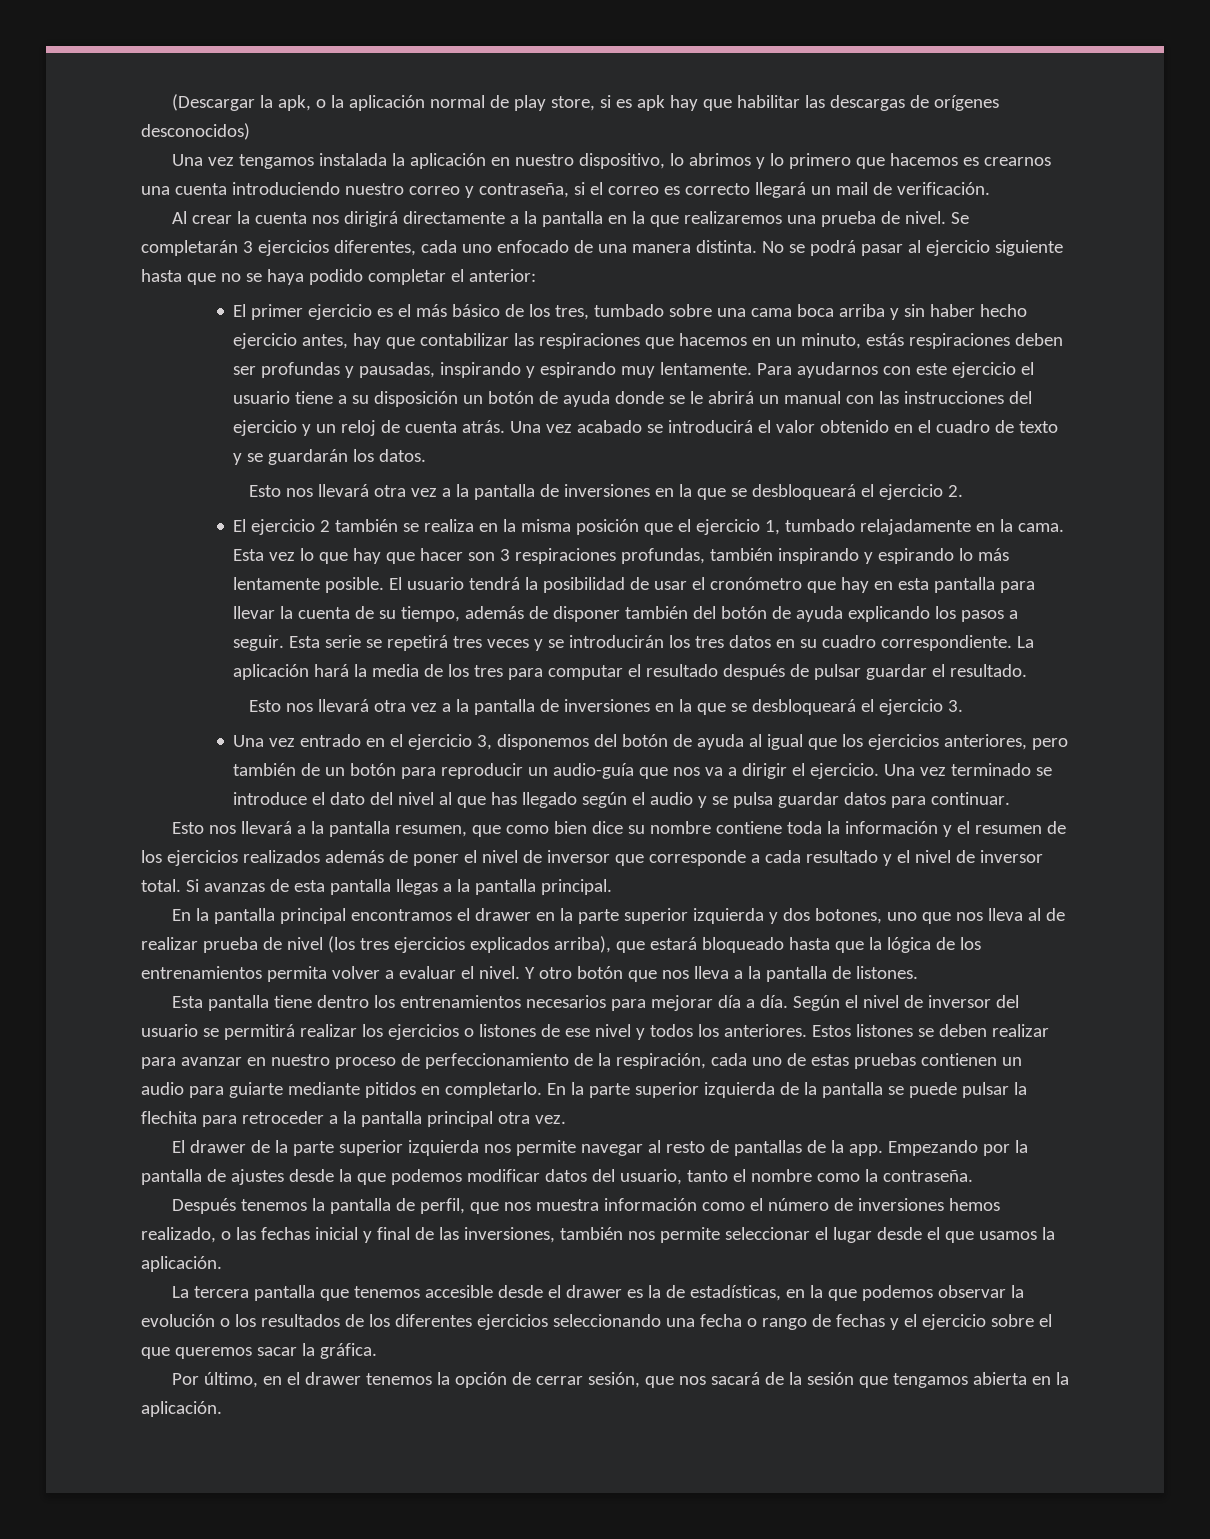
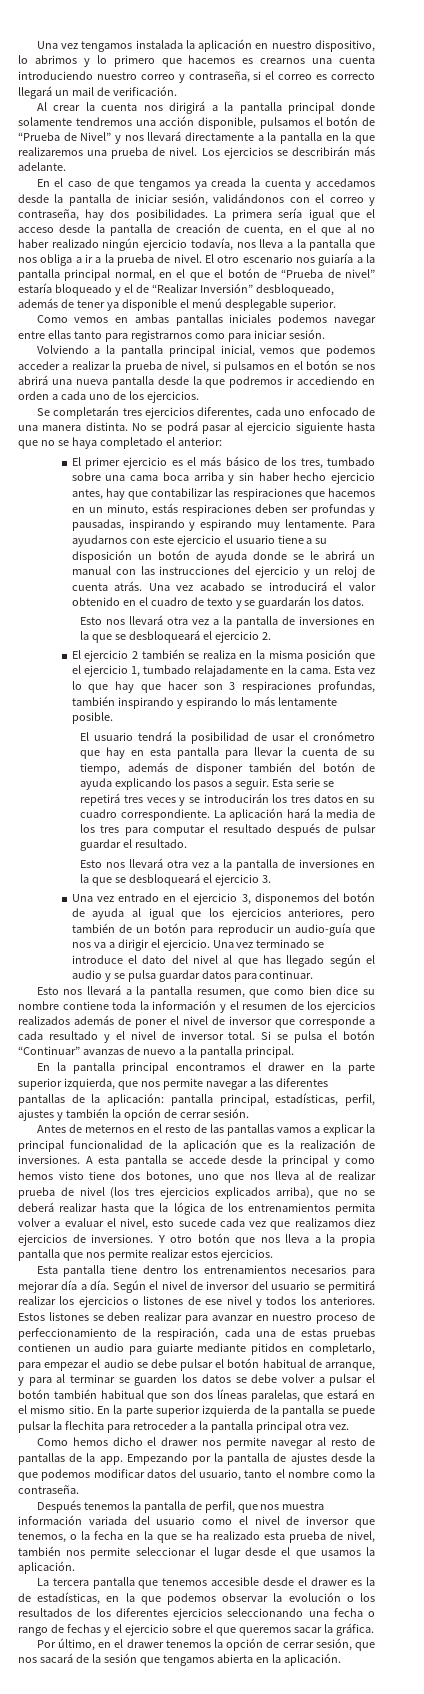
[171,94,999,111] [141,123,250,140] (Descargar la apk, o la aplicación normal de play store, si es apk hay que habilitar las descargas de orígenes desconocidos) // -> (36, 45) none
(398, 219) none -> [211,102,375,114] [18,116,375,129] [18,131,182,144] a la pantalla principal donde solamente tendremos una acción disponible, pulsamos el botón de “Prueba de Nivel” y nos llevará
(946, 217) none -> [201,146,375,159] [18,162,66,171] [36,178,375,190] [18,193,375,206] [18,208,375,221] [18,223,375,236] [18,238,375,251] [18,253,375,266] [18,268,376,281] [18,283,334,296] [18,298,336,311] [36,314,376,326] [18,329,325,342] [36,345,376,357] [18,360,375,373] [18,375,375,388] [18,391,199,403] Los ejercicios se describirán más adelante. // En el caso de que tengamos ya creada la cuenta y accedamos desde la pantalla de iniciar sesión, validándonos con el correo y contraseña, hay dos posibilidades. La primera sería igual que el acceso desde la pantalla de creación de cuenta, en el que al no haber realizado ningún ejercicio todavía, nos lleva a la pantalla que nos obliga a ir a la prueba de nivel. El otro escenario nos guiaría a la pantalla principal normal, en el que el botón de “Prueba de nivel” estaría bloqueado y el de “Realizar Inversión” desbloqueado, además de tener ya disponible el menú desplegable superior. // Como vemos en ambas pantallas iniciales podemos navegar entre ellas tanto para registrarnos como para iniciar sesión. // Volviendo a la pantalla principal inicial, vemos que podemos acceder a realizar la prueba de nivel, si pulsamos en el botón se nos abrirá una nueva pantalla desde la que podremos ir accediendo en orden a cada uno de los ejercicios. //
[242,241,253,253] 3 -> [122,408,142,416] tres
[308,269,446,285] podido completar -> [99,437,163,449] completado
(385, 585) none -> (113, 718) //
[203,879,438,895] avanzas de esta pantalla llegas -> [277,1030,376,1043] [18,1046,176,1055] se pulsa el botón “Continuar” avanzas de nuevo
[692,908,778,924] izquierda y -> [63,1078,328,1090] [18,1093,375,1106] [18,1108,249,1121] [36,1124,375,1136] [18,1139,376,1152] [18,1155,375,1167] [18,1171,116,1180] izquierda, que nos permite navegar a las diferentes pantallas de la aplicación: pantalla principal, estadísticas, perfil, ajustes y también la opción de cerrar sesión. // Antes de meternos en el resto de las pantallas vamos a explicar la principal funcionalidad de la aplicación que es la realización de inversiones. A esta pantalla se accede desde la principal y como hemos visto tiene
[649,937,784,953] estará bloqueado -> [344,1190,376,1196] [18,1202,98,1212] no se deberá realizar
[478,966,520,979] nivel. -> [120,1218,375,1230] [18,1234,154,1246] nivel, esto sucede cada vez que realizamos diez ejercicios de inversiones.
[765,966,918,982] pantalla de listones. -> [341,1234,375,1246] [18,1249,273,1261] propia pantalla que nos permite realizar estos ejercicios.
[751,1057,782,1066] uno -> [255,1331,276,1337] una
[444,1082,542,1098] completarlo. -> [309,1343,375,1355] [18,1358,376,1371] [18,1374,375,1386] [18,1389,376,1402] [18,1405,94,1414] completarlo, para empezar el audio se debe pulsar el botón habitual de arranque, y para al terminar se guarden los datos se debe volver a pulsar el botón también habitual que son dos líneas paralelas, que estará en el mismo sitio.
[171,1140,479,1156] El drawer de la parte superior izquierda -> [36,1437,199,1446] Como hemos dicho el drawer
[701,1198,1000,1211] [141,1227,555,1243] como el número de inversiones hemos realizado, o las fechas inicial y final de las inversiones, -> [88,1516,375,1528] [18,1531,375,1543] variada del usuario como el nivel de inversor que tenemos, o la fecha en la que se ha realizado esta prueba de nivel,

